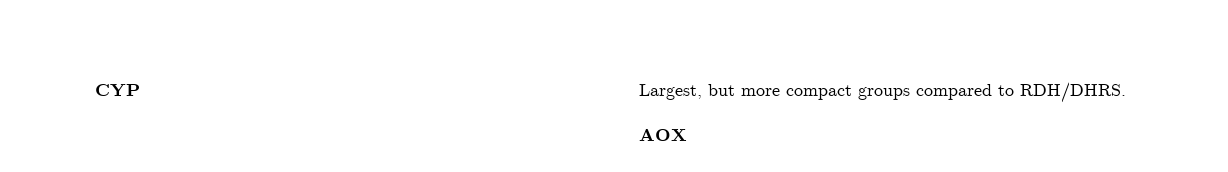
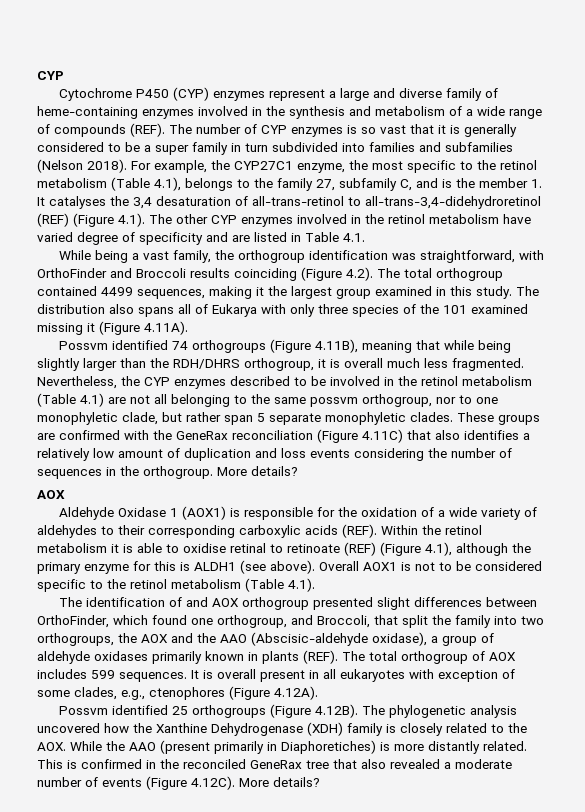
[639,82,1126,103] [639,128,687,141] Largest, but more compact groups compared to RDH/DHRS. // AOX -> [58,87,498,101] [37,106,542,119] [37,123,517,137] [37,142,513,155] [37,159,537,173] [37,177,542,191] [37,196,541,209] [37,213,531,227] [37,232,365,245] [58,250,544,263] [37,267,503,281] [37,286,539,299] [37,304,528,317] [37,321,188,335] [58,339,511,353] [37,358,524,371] [37,376,532,389] [37,393,498,407] [37,412,540,425] [37,429,530,443] [37,448,512,461] [37,466,298,479] [37,490,65,499] [58,506,537,520] [37,524,482,538] [37,542,531,556] [37,560,542,574] [37,578,315,592] [58,597,537,610] [37,615,544,628] [37,632,494,646] [37,650,516,664] [37,669,515,682] [37,686,318,700] [58,704,517,718] [37,722,527,736] [37,740,527,754] [37,759,512,769] [37,776,320,790] Cytochrome P450 (CYP) enzymes represent a large and diverse family of heme-containing enzymes involved in the synthesis and metabolism of a wide range of compounds (REF). The number of CYP enzymes is so vast that it is generally considered to be a super family in turn subdivided into families and subfamilies (Nelson 2018). For example, the CYP27C1 enzyme, the most specific to the retinol metabolism (Table 4.1), belongs to the family 27, subfamily C, and is the member 1. It catalyses the 3,4 desaturation of all-trans-retinol to all-trans-3,4-didehydroretinol (REF) (Figure 4.1). The other CYP enzymes involved in the retinol metabolism have varied degree of specificity and are listed in Table 4.1. // While being a vast family, the orthogroup identification was straightforward, with OrthoFinder and Broccoli results coinciding (Figure 4.2). The total orthogroup contained 4499 sequences, making it the largest group examined in this study. The distribution also spans all of Eukarya with only three species of the 101 examined missing it (Figure 4.11A). // Possvm identified 74 orthogroups (Figure 4.11B), meaning that while being slightly larger than the RDH/DHRS orthogroup, it is overall much less fragmented. Nevertheless, the CYP enzymes described to be involved in the retinol metabolism (Table 4.1) are not all belonging to the same possvm orthogroup, nor to one monophyletic clade, but rather span 5 separate monophyletic clades. These groups are confirmed with the GeneRax reconciliation (Figure 4.11C) that also identifies a relatively low amount of duplication and loss events considering the number of sequences in the orthogroup. More details? // AOX // Aldehyde Oxidase 1 (AOX1) is responsible for the oxidation of a wide variety of aldehydes to their corresponding carboxylic acids (REF). Within the retinol metabolism it is able to oxidise retinal to retinoate (REF) (Figure 4.1), although the primary enzyme for this is ALDH1 (see above). Overall AOX1 is not to be considered specific to the retinol metabolism (Table 4.1). // The identification of and AOX orthogroup presented slight differences between OrthoFinder, which found one orthogroup, and Broccoli, that split the family into two orthogroups, the AOX and the AAO (Abscisic-aldehyde oxidase), a group of aldehyde oxidases primarily known in plants (REF). The total orthogroup of AOX includes 599 sequences. It is overall present in all eukaryotes with exception of some clades, e.g., ctenophores (Figure 4.12A). // Possvm identified 25 orthogroups (Figure 4.12B). The phylogenetic analysis uncovered how the Xanthine Dehydrogenase (XDH) family is closely related to the AOX. While the AAO (present primarily in Diaphoretiches) is more distantly related. This is confirmed in the reconciled GeneRax tree that also revealed a moderate number of events (Figure 4.12C). More details?

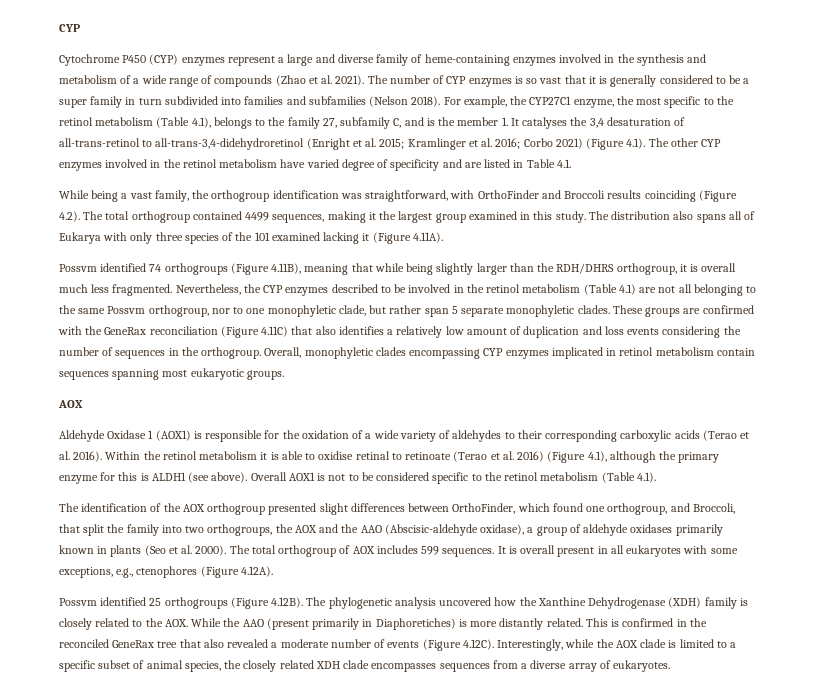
[130,123,165,137] (REF). -> [275,75,365,86] (Zhao et al. 2021).
[37,213,69,227] (REF) -> [306,138,583,150] (Enright et al. 2015; Kramlinger et al. 2016; Corbo 2021)
[37,323,83,335] missing -> [323,232,360,244] lacking
[310,397,358,407] possvm -> [107,306,146,314] Possvm
[217,466,298,476] More details? -> [264,347,755,359] [59,368,284,380] Overall, monophyletic clades encompassing CYP enzymes implicated in retinol metabolism contain sequences spanning most eukaryotic groups.
[342,524,377,538] (REF). -> [702,430,750,441] [59,451,103,462] (Terao et al. 2016).
[344,542,376,556] (REF) -> [453,451,545,462] (Terao et al. 2016)
[185,597,208,607] and -> [163,503,181,512] the
[303,650,338,664] (REF). -> [144,545,227,556] (Seo et al. 2000).
[438,669,515,682] [37,687,117,700] exception of some clades, -> [710,548,738,554] [59,567,113,578] some exceptions,
[239,777,320,787] More details? -> [497,639,737,651] [59,660,671,672] Interestingly, while the AOX clade is limited to a specific subset of animal species, the closely related XDH clade encompasses sequences from a diverse array of eukaryotes.

